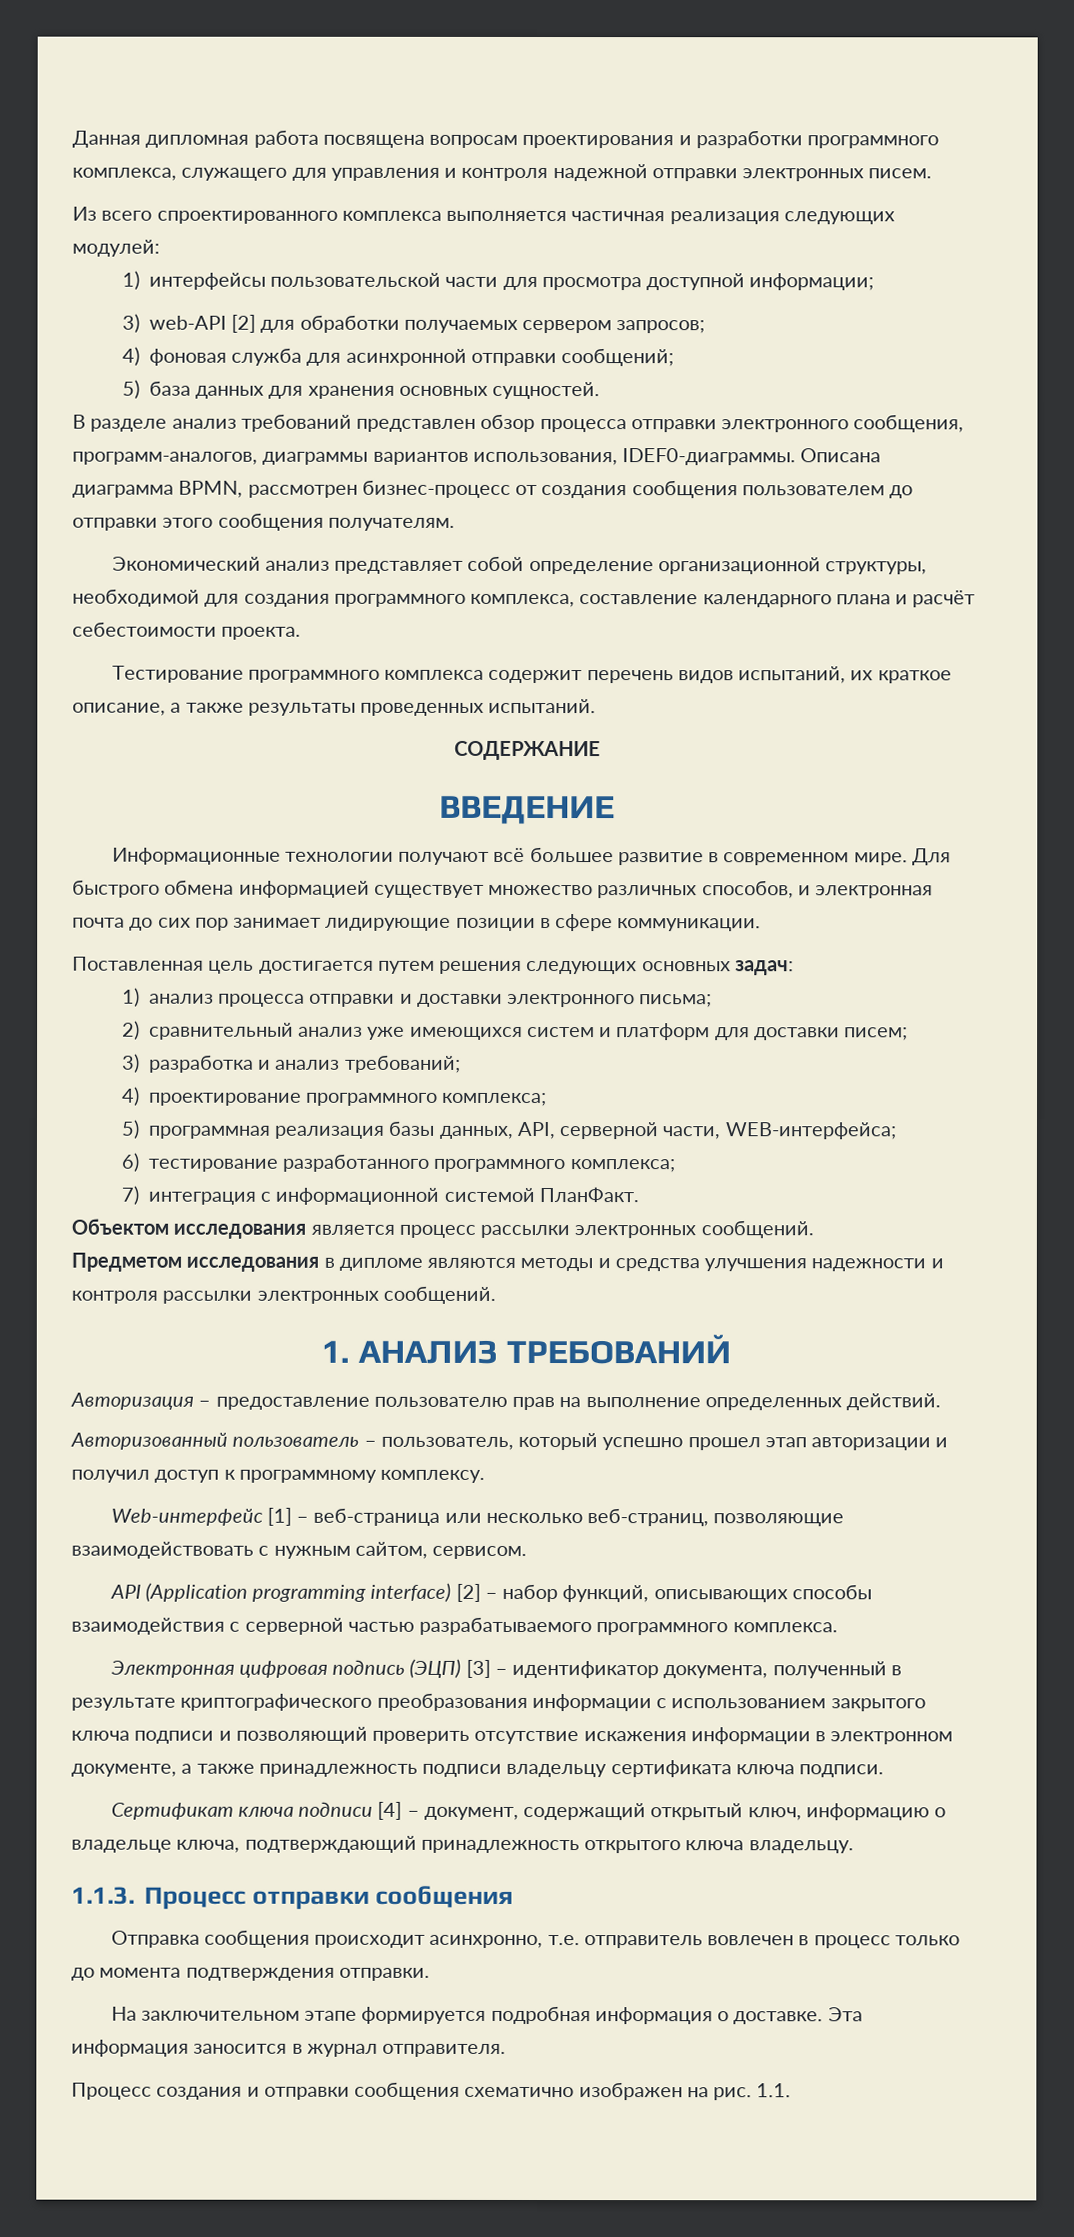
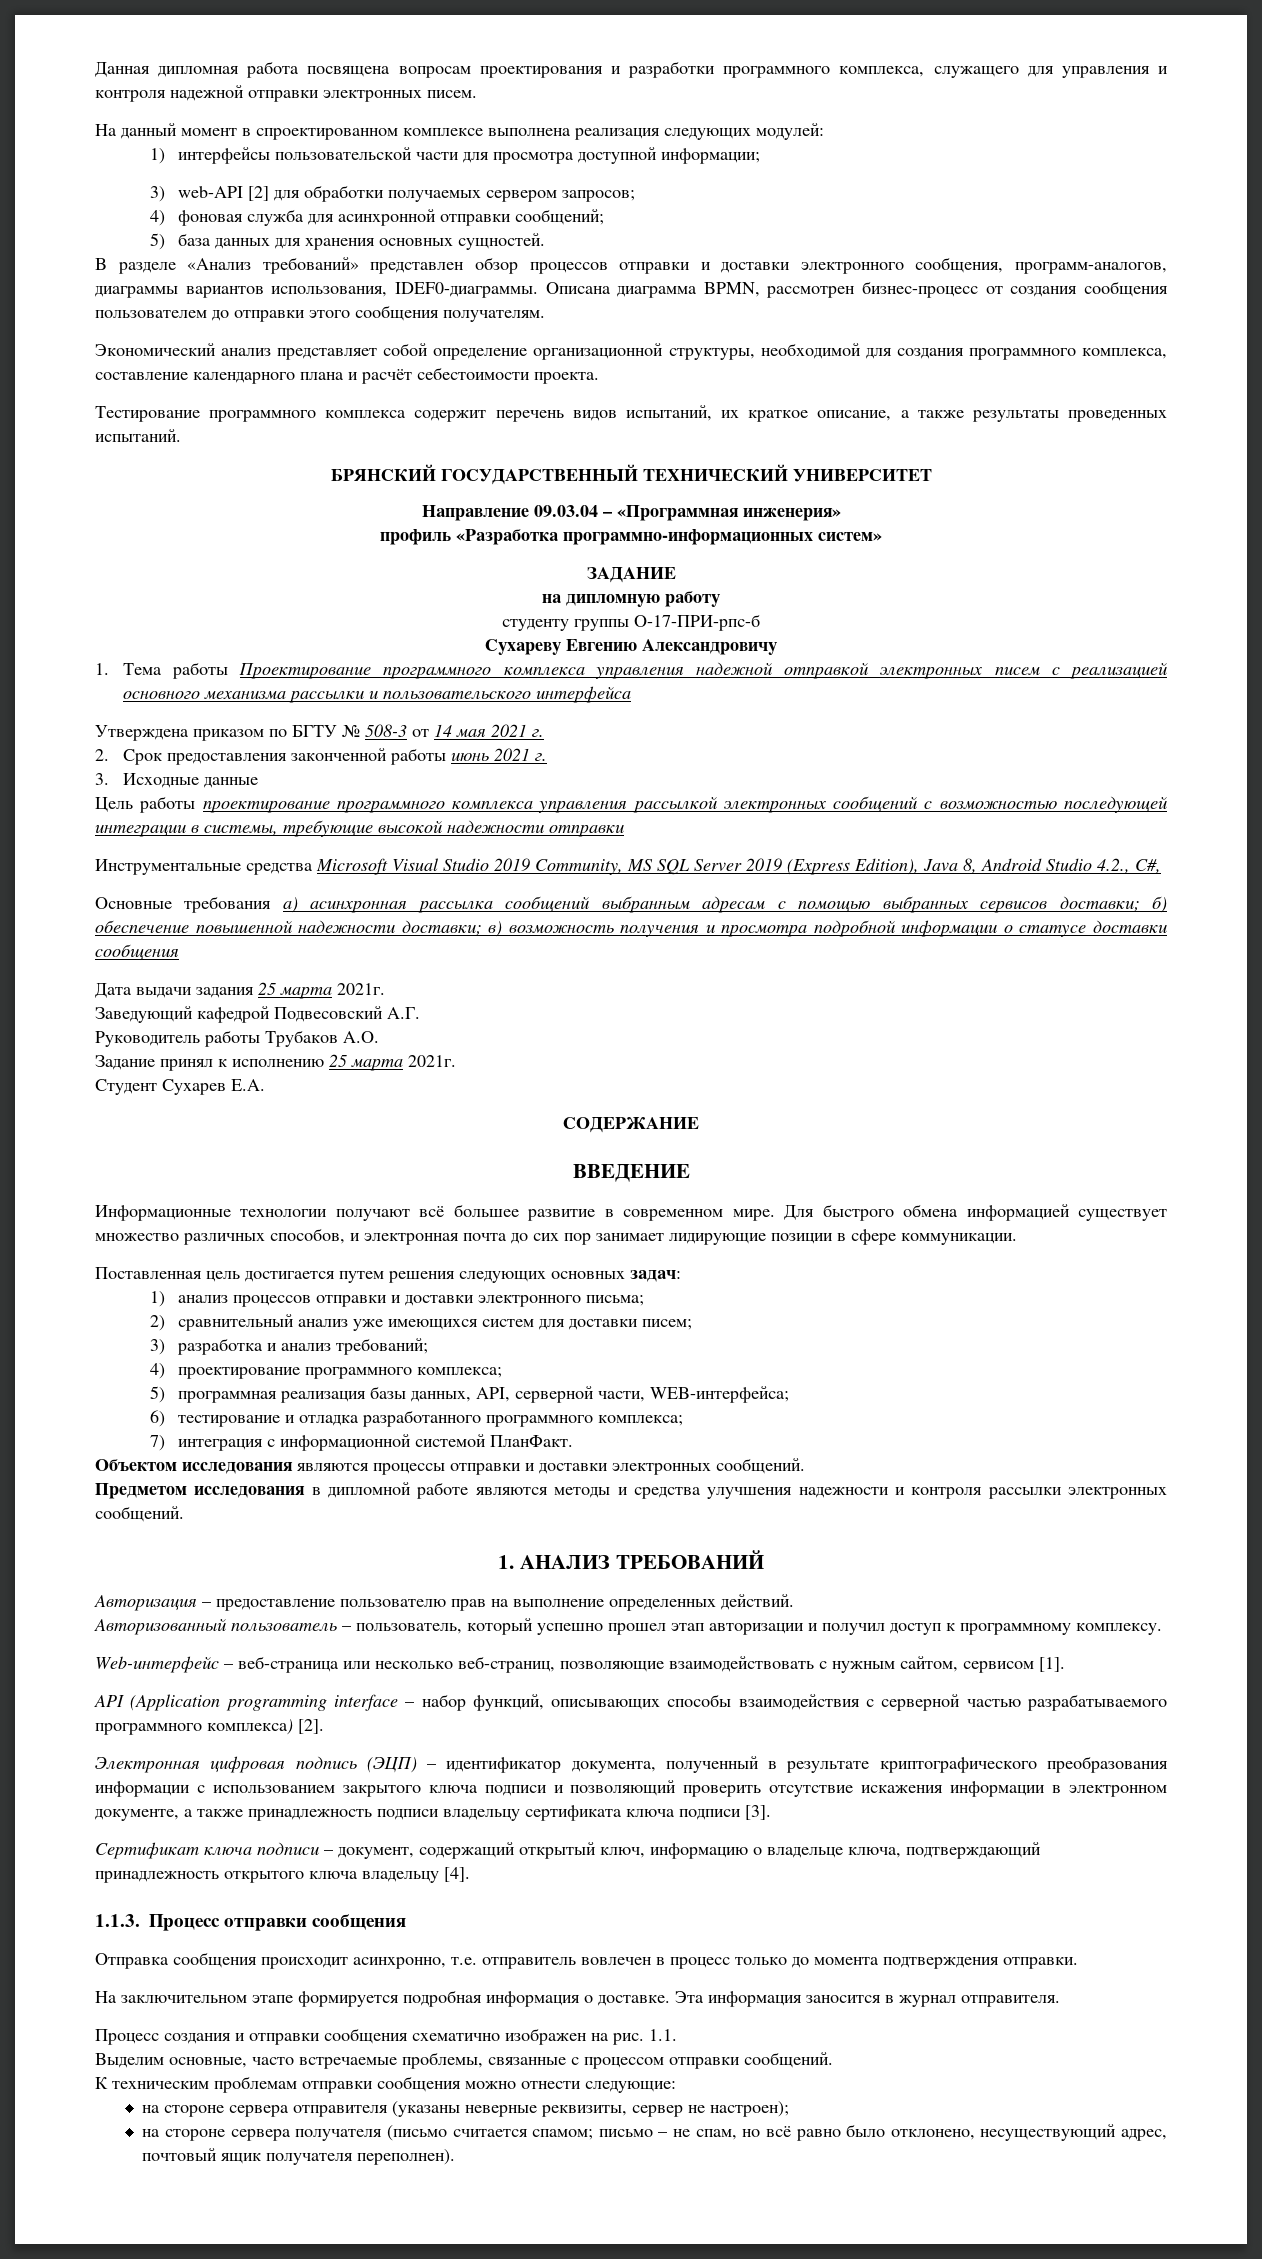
[72,206,666,224] Из всего спроектированного комплекса выполняется частичная -> [95,123,571,140] На данный момент в спроектированном комплексе выполнена
[171,413,717,433] анализ требований представлен обзор процесса отправки -> [187,257,791,274] «Анализ требований» представлен обзор процессов отправки и доставки
(597, 706) none -> [330,464,932,485] [421,505,841,521] [380,529,882,545] [586,567,676,583] [542,591,721,607] [502,614,760,631] [485,639,778,655] [95,662,1167,679] [122,686,631,703] [95,724,544,741] [95,748,547,765] [95,773,258,788] [95,796,1167,813] [95,820,624,837] [95,858,1161,875] [95,896,1167,913] [95,920,1167,937] [95,944,179,961] [95,982,385,999] [95,1006,420,1023] [95,1030,379,1047] [95,1054,456,1071] [95,1079,265,1095] // БРЯНСКИЙ ГОСУДАРСТВЕННЫЙ ТЕХНИЧЕСКИЙ УНИВЕРСИТЕТ // Направление 09.03.04 – «Программная инженерия» // профиль «Разработка программно-информационных систем» // ЗАДАНИЕ // на дипломную работу // студенту группы О-17-ПРИ-рпс-б // Сухареву Евгению Александровичу // 1. Тема работы Проектирование программного комплекса управления надежной отправкой электронных писем с реализацией основного механизма рассылки и пользовательского интерфейса // Утверждена приказом по БГТУ № 508-3 от 14 мая 2021 г. // 2. Срок предоставления законченной работы июнь 2021 г. // 3. Исходные данные // Цель работы проектирование программного комплекса управления рассылкой электронных сообщений с возможностью последующей интеграции в системы, требующие высокой надежности отправки // Инструментальные средства Microsoft Visual Studio 2019 Community, MS SQL Server 2019 (Express Edition), Java 8, Android Studio 4.2., C#, // Основные требования а) асинхронная рассылка сообщений выбранным адресам с помощью выбранных сервисов доставки; б) обеспечение повышенной надежности доставки; в) возможность получения и просмотра подробной информации о статусе доставки сообщения // Дата выдачи задания 25 марта 2021г. // Заведующий кафедрой Подвесовский А.Г. // Руководитель работы Трубаков А.О. // Задание принял к исполнению 25 марта 2021г. // Студент Сухарев Е.А.
[218,993,306,1007] процесса -> [233,1295,312,1307] процессов
[599,1023,711,1041] и платформ -> (535, 1323) none
(278, 1165) none -> [285,1415,360,1426] и отладка
[310,1224,571,1239] является процесс рассылки -> [297,1463,608,1475] являются процессы отправки и доставки
[338,1257,423,1271] дипломе -> [328,1482,469,1499] дипломной работе
[266,1507,292,1526] [1] -> (219, 1664) none
[432,1545,528,1559] сервисом. -> [963,1657,1065,1673] сервисом [1].
[370,1582,481,1602] interface) [2] -> [333,1694,398,1711] interface
[732,1622,838,1633] комплекса. -> [207,1719,324,1735] комплекса) [2].
[465,1659,491,1678] [3] -> (417, 1765) none
[799,1764,885,1778] подписи. -> [679,1805,771,1820] подписи [3].
[377,1801,403,1820] [4] -> (319, 1848) none
[748,1840,854,1854] владельцу. -> [362,1867,470,1883] владельцу [4].
(792, 2090) none -> [95,2052,833,2069] [95,2076,676,2093] [142,2101,790,2117] [142,2124,1167,2141] [142,2148,456,2165] // Выделим основные, часто встречаемые проблемы, связанные с процессом отправки сообщений. // К техническим проблемам отправки сообщения можно отнести следующие: // на стороне сервера отправителя (указаны неверные реквизиты, сервер не настроен); // на стороне сервера получателя (письмо считается спамом; письмо – не спам, но всё равно было отклонено, несуществующий адрес, почтовый ящик получателя переполнен).

